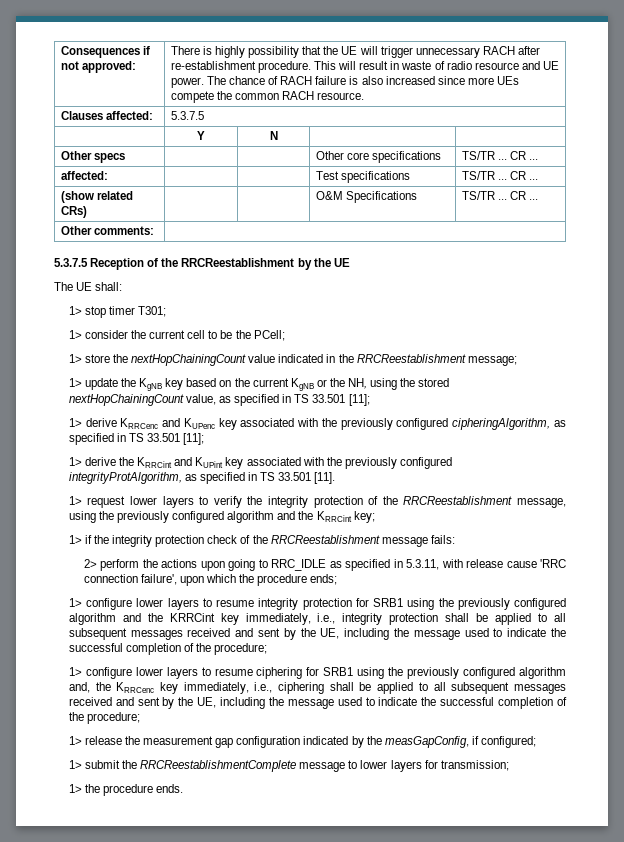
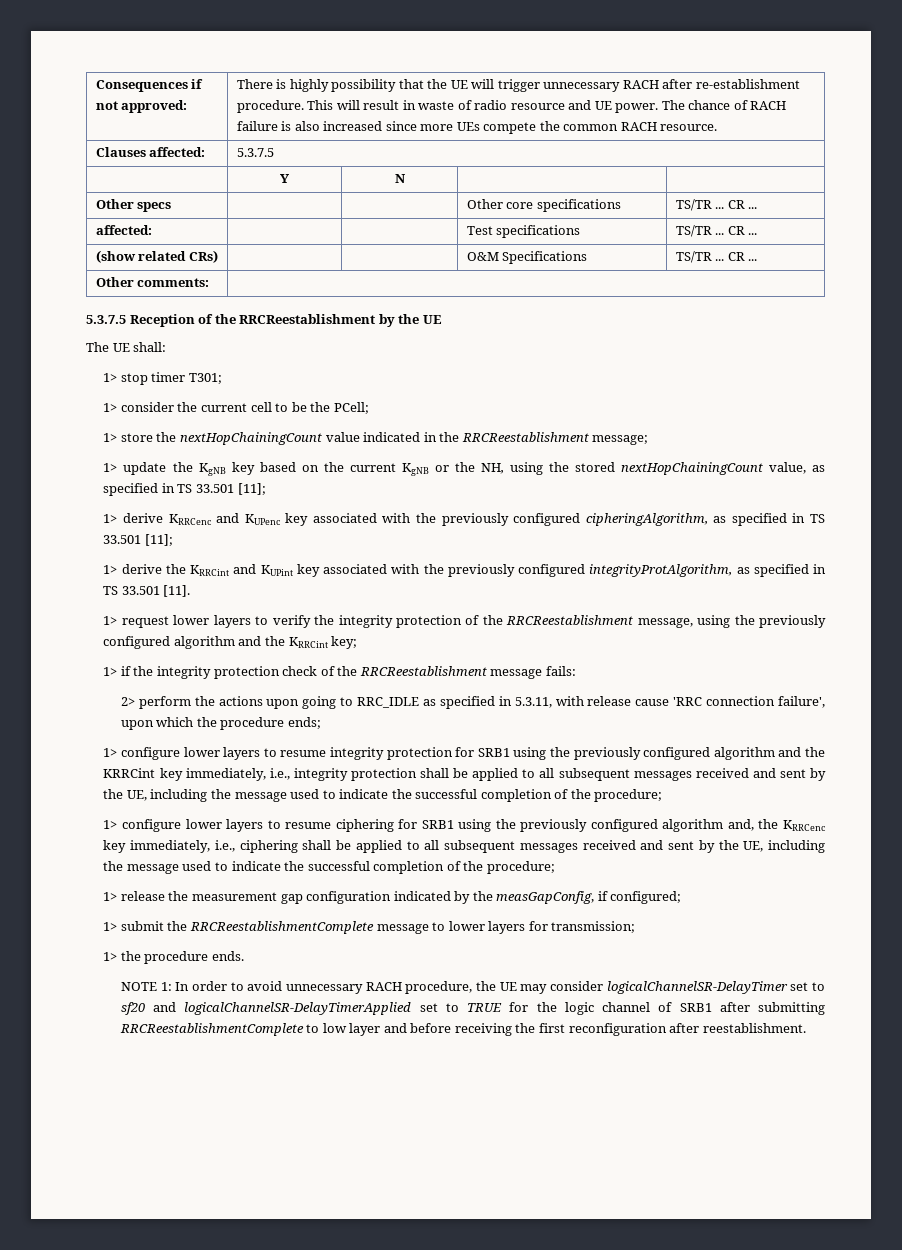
(184, 788) none -> [120,981,826,994] [120,1002,826,1015] [119,1023,806,1036] // NOTE 1: In order to avoid unnecessary RACH procedure, the UE may consider logicalChannelSR-DelayTimer set to sf20 and logicalChannelSR-DelayTimerApplied set to TRUE for the logic channel of SRB1 after submitting RRCReestablishmentComplete to low layer and before receiving the first reconfiguration after reestablishment.

